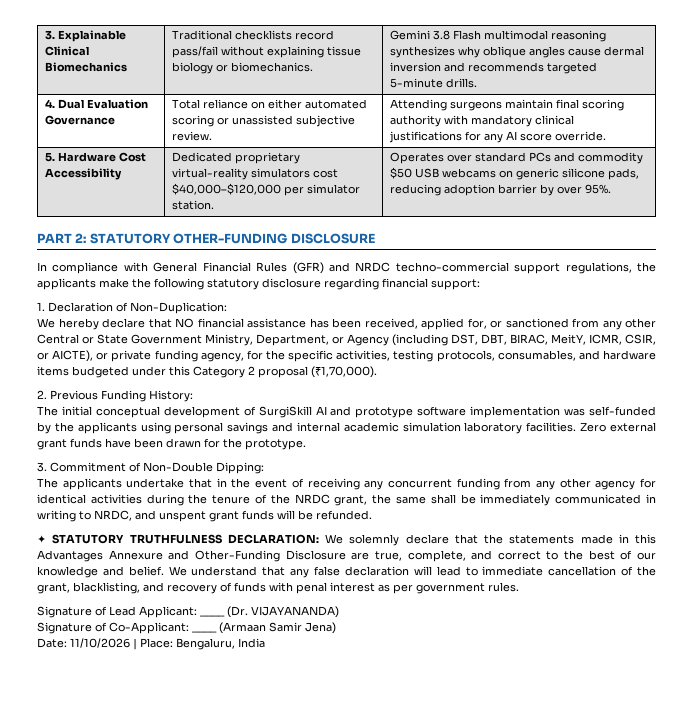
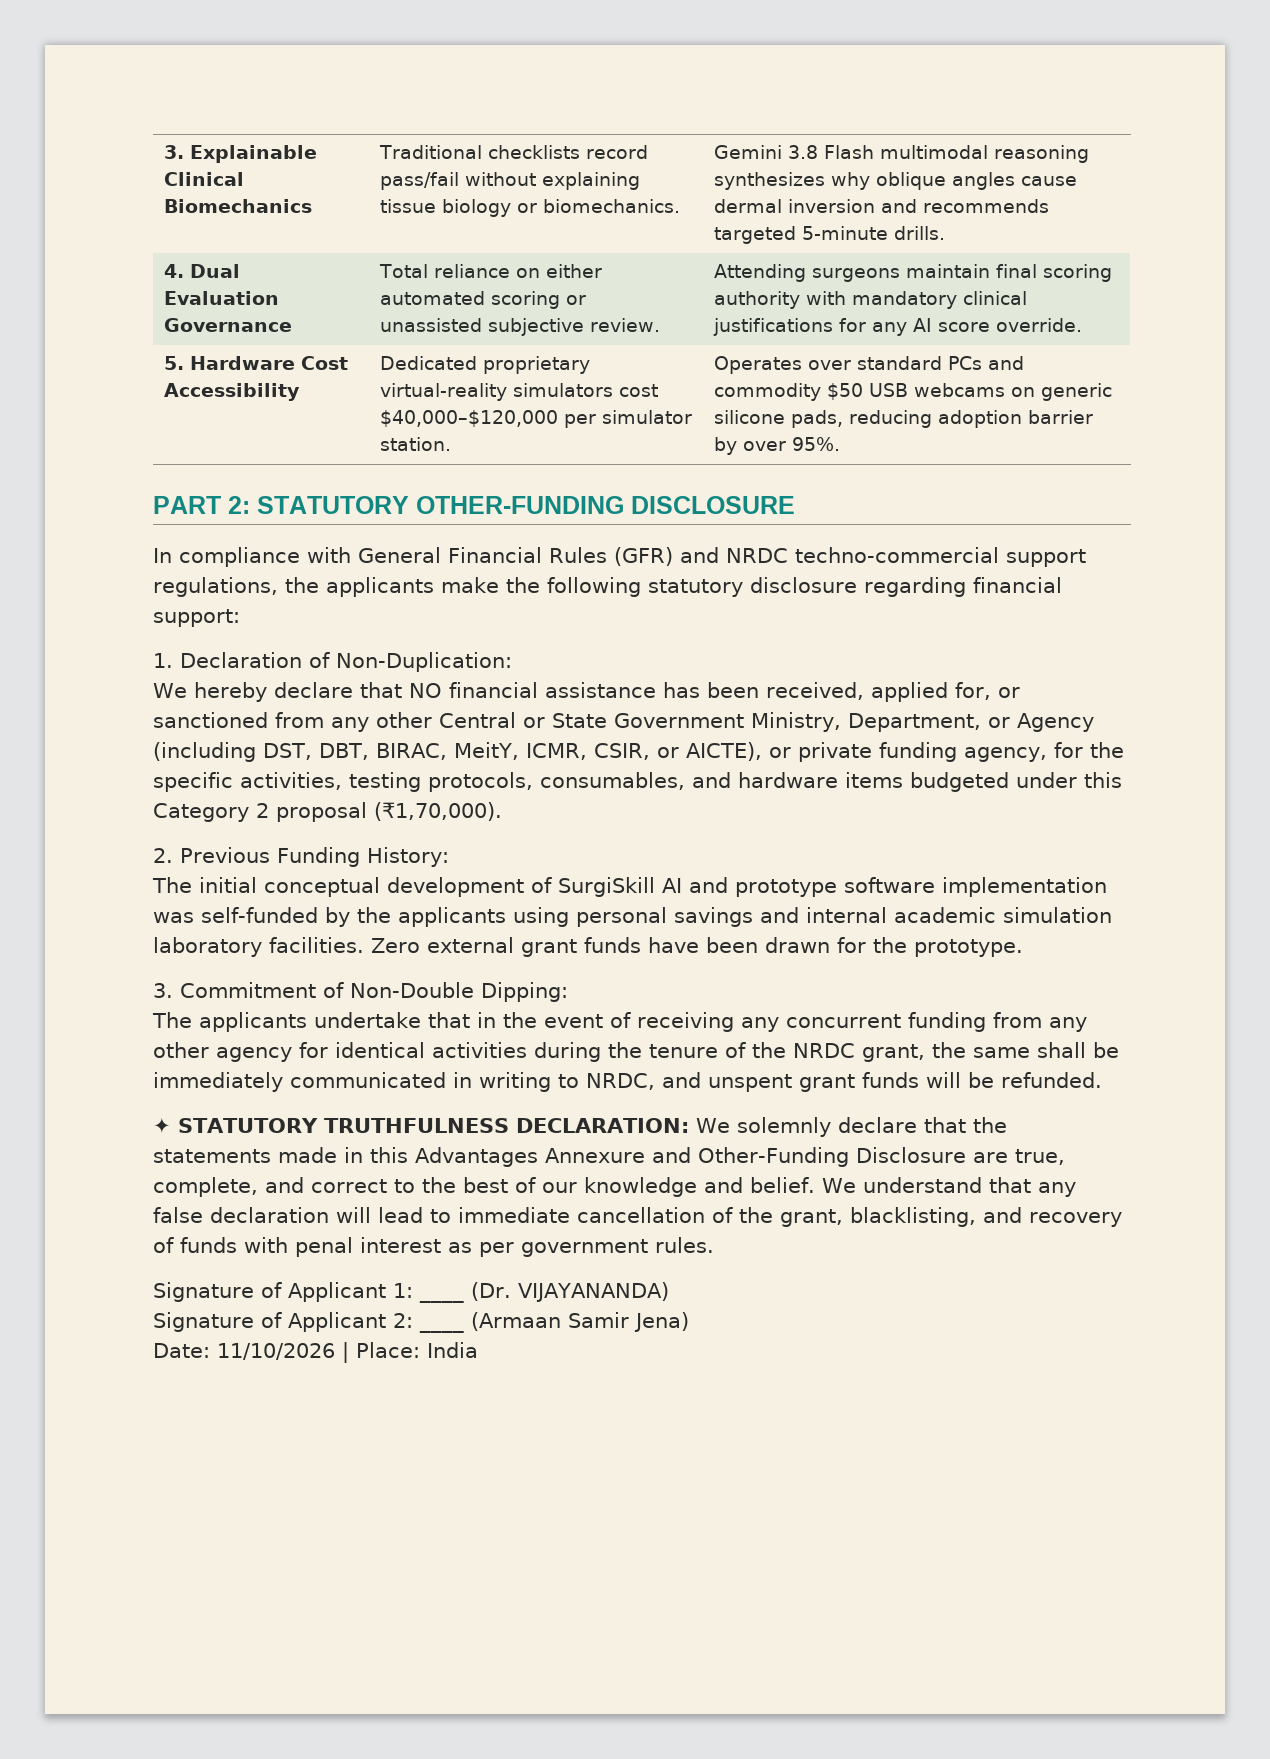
[109,606,197,618] Lead Applicant: -> [288,1282,413,1302] Applicant 1:
[109,622,189,634] Co-Applicant: -> [288,1312,413,1332] Applicant 2:
[176,638,235,650] Bengaluru, -> (420, 1350) none

